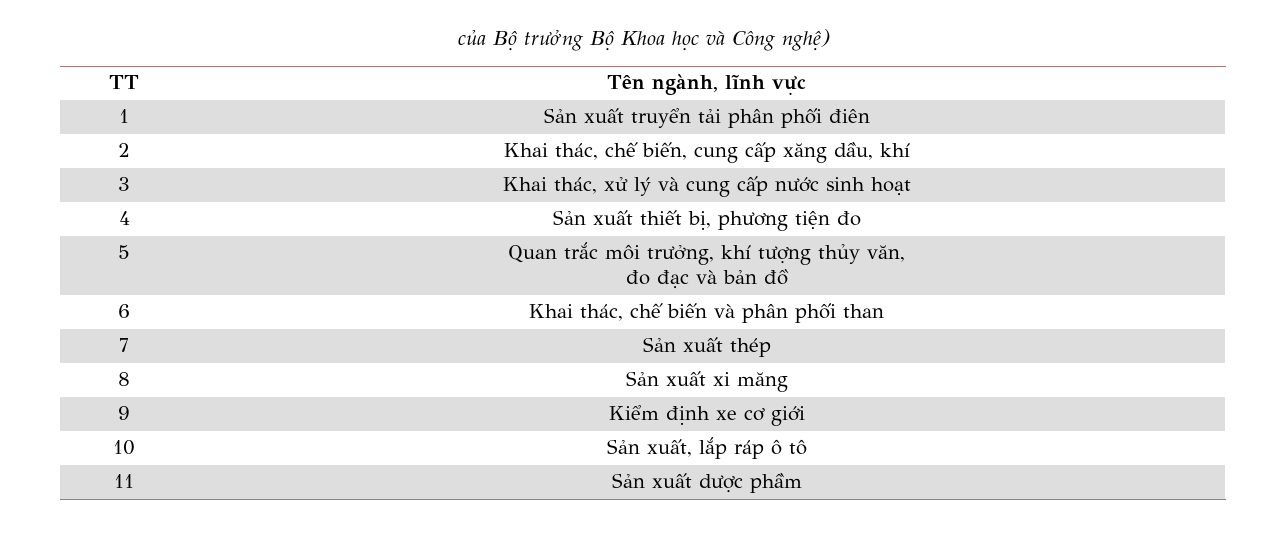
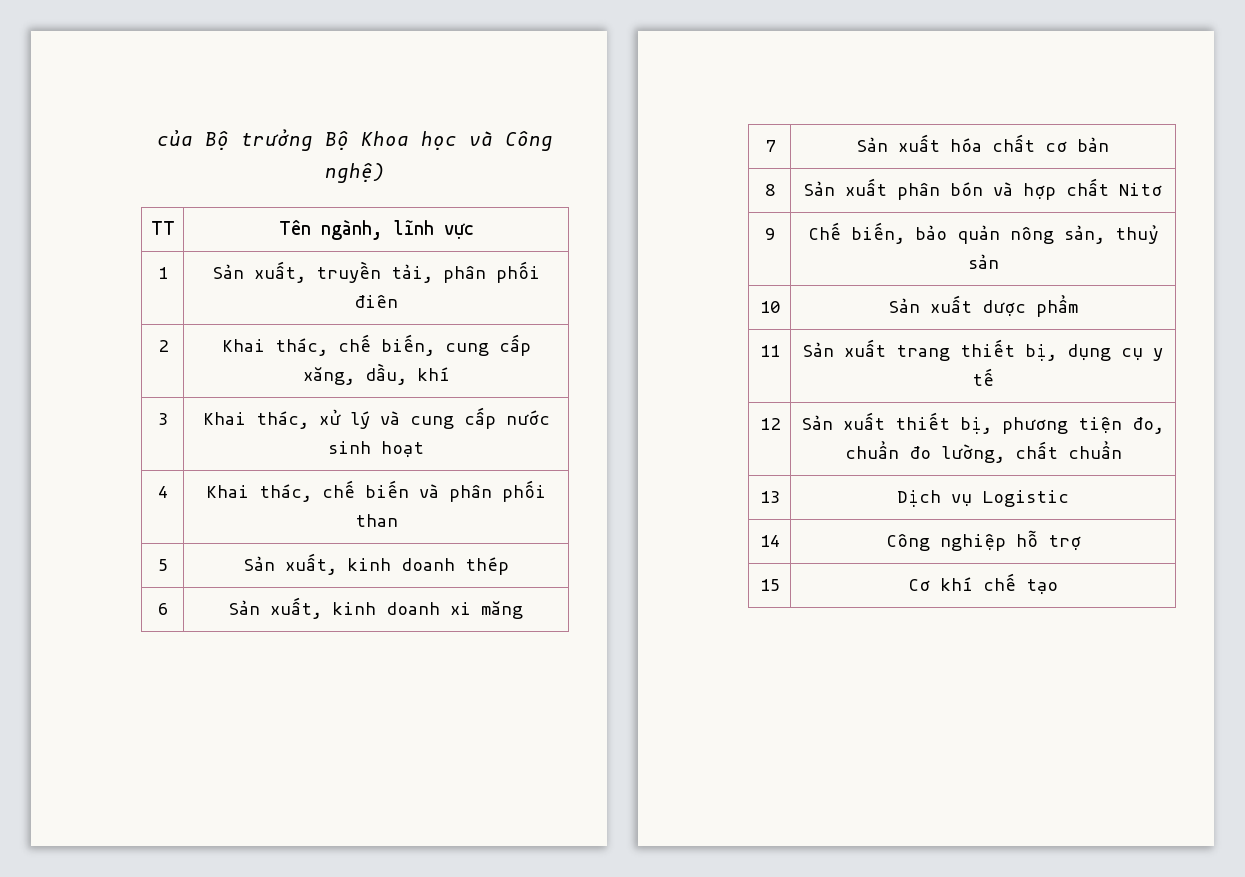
[583,108,721,128] xuất truyển tải -> [253,261,433,283] xuất, truyền tải,
[782,143,827,163] xăng -> [302,367,355,385] xăng,
[552,210,861,231] [118,245,130,259] [508,242,905,265] [625,269,789,289] [118,304,130,318] | Sản xuất thiết bị, phương tiện đo // 5 | Quan trắc môi trưởng, khí tượng thủy văn, // đo đạc và bản đồ // 6 -> (168, 492) none
(884, 311) none -> [157,559,168,571] [243,553,509,575] [157,603,168,615] [229,597,523,619] // 5 | Sản xuất, kinh doanh thép // 6 | Sản xuất, kinh doanh xi măng
[729,338,771,357] thép -> [950,134,1109,152] hóa chất cơ bản
[712,372,788,392] [118,406,130,420] [608,405,805,426] [113,440,135,455] [606,437,807,459] [114,474,134,488] [611,473,802,493] xi măng // 9 | Kiểm định xe cơ giới // 10 | Sản xuất, lắp ráp ô tô // 11 | Sản xuất dược phầm -> [897,178,1162,200] [764,228,775,240] [807,222,1159,244] [967,254,999,269] [759,301,780,313] [888,295,1078,317] [759,345,780,357] [803,339,1163,361] [972,368,994,386] [759,418,780,430] [802,412,1164,434] [844,441,1122,463] [759,491,780,503] [897,490,1069,507] [759,535,780,547] [885,530,1081,551] [759,579,780,591] [908,573,1058,595] phân bón và hợp chất Nitơ // 9 | Chế biến, bảo quản nông sản, thuỷ sản // 10 | Sản xuất dược phẩm // 11 | Sản xuất trang thiết bị, dụng cụ y tế // 12 | Sản xuất thiết bị, phương tiện đo, chuẩn đo lường, chất chuẩn // 13 | Dịch vụ Logistic // 14 | Công nghiệp hỗ trợ // 15 | Cơ khí chế tạo

